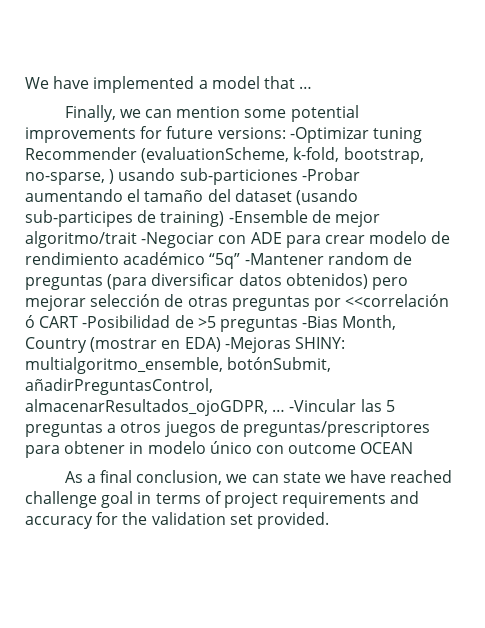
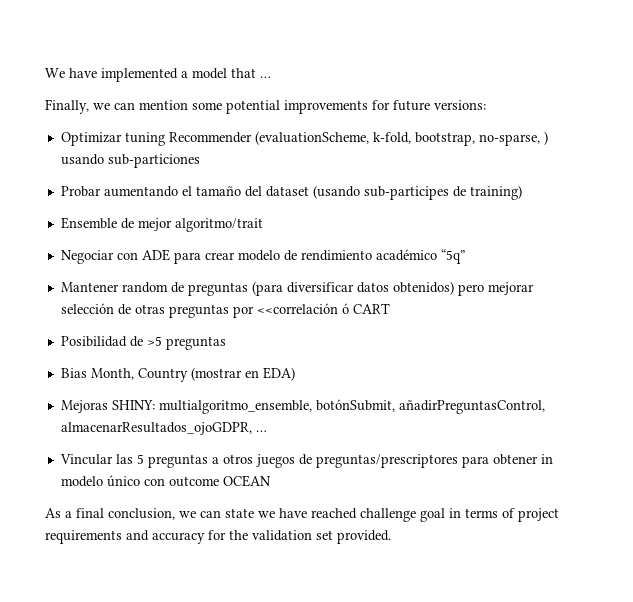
[289,127,369,143] -Optimizar -> [60,132,122,146] // Optimizar
[301,168,360,181] -Probar -> [60,186,101,197] // Probar
[228,210,308,223] -Ensemble -> [60,217,117,229] // Ensemble
[141,232,215,248] -Negociar -> [60,250,114,264] // Negociar
[244,253,324,265] -Mantener -> [60,282,119,292] // Mantener
[82,315,171,328] -Posibilidad -> [60,336,127,347] // Posibilidad
[302,316,339,328] -Bias -> [60,368,87,378] // Bias
[224,337,291,353] -Mejoras -> [60,400,108,413] // Mejoras
[289,399,357,412] -Vincular -> [59,454,113,465] // Vincular

